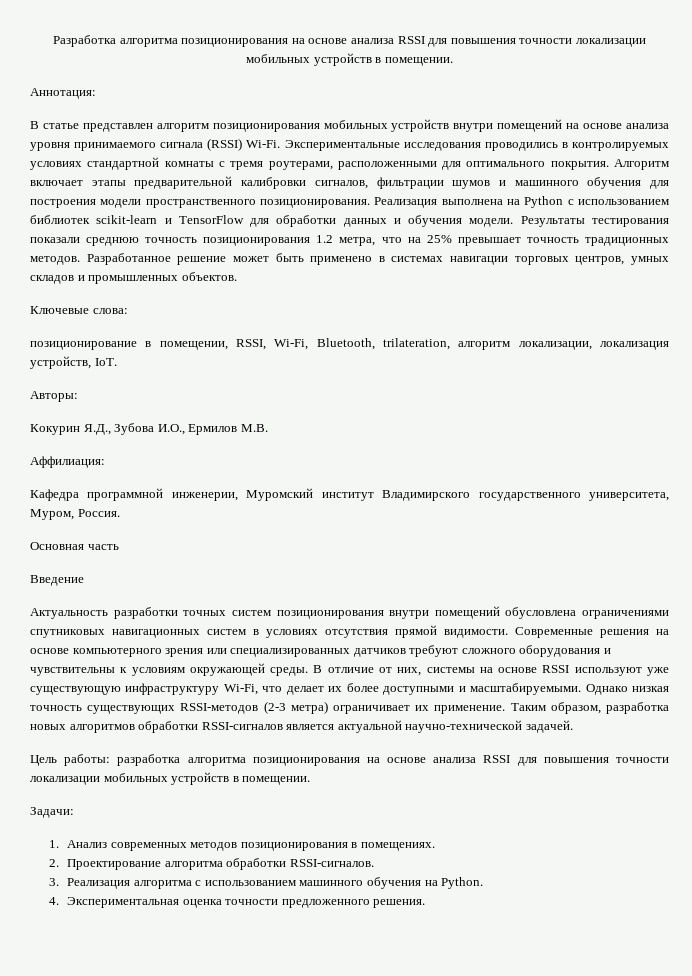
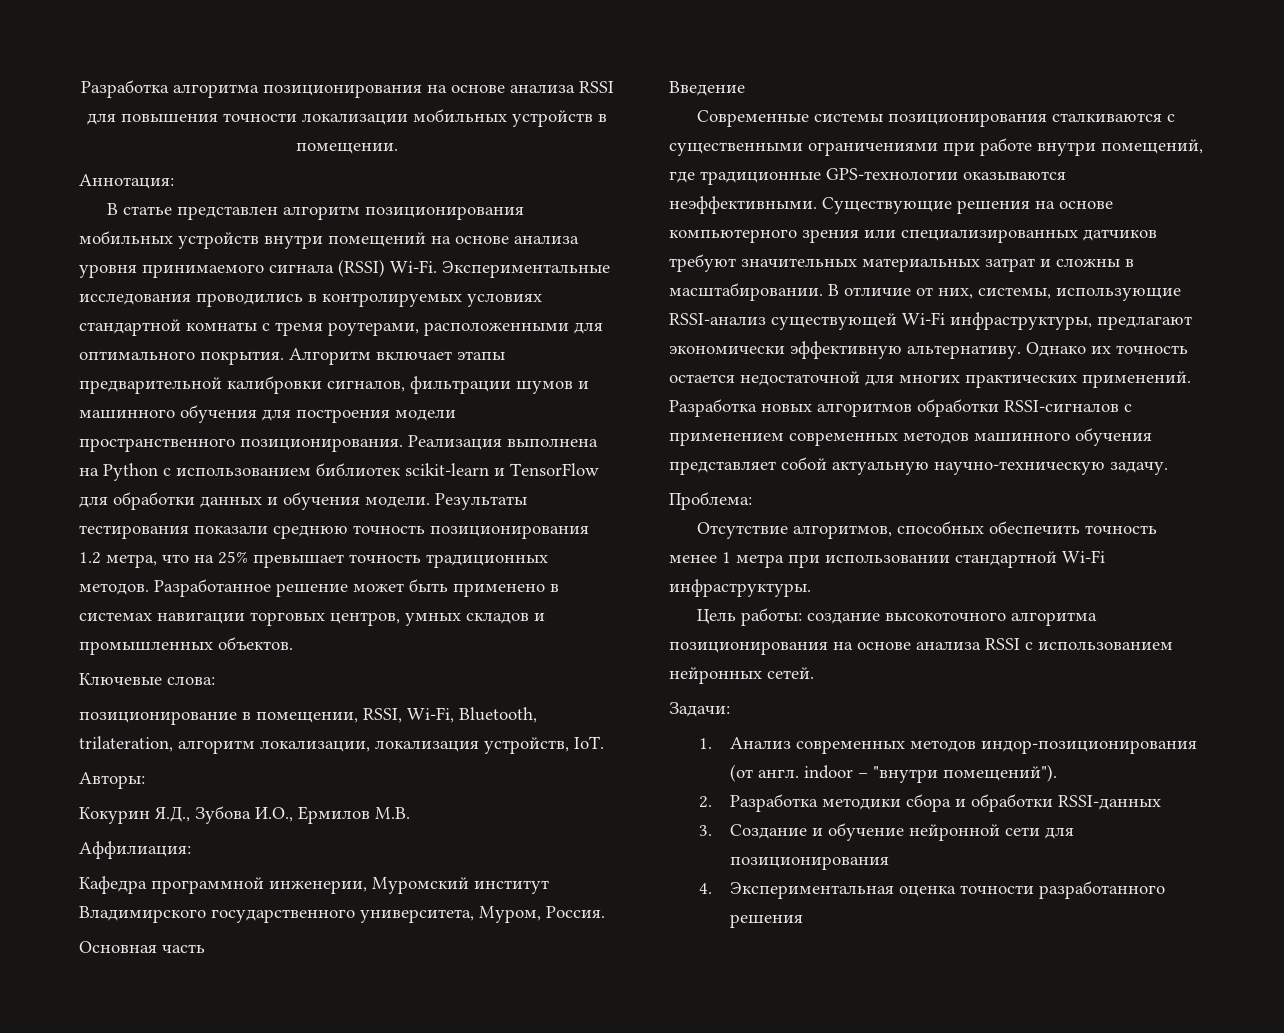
[30,606,669,619] [30,625,593,638] Актуальность разработки точных систем позиционирования внутри помещений обусловлена ограничениями спутниковых навигационных систем в условиях отсутствия прямой видимости. Современные -> [696,110,1175,127] [669,138,1203,156] [669,168,1066,185] [669,196,952,214] Современные системы позиционирования сталкиваются с существенными ограничениями при работе внутри помещений, где традиционные GPS-технологии оказываются неэффективными. Существующие
[461,645,611,657] [30,663,669,676] [30,683,669,695] [30,701,669,714] [30,720,573,733] сложного оборудования и чувствительны к условиям окружающей среды. В отличие от них, системы на основе RSSI используют уже существующую инфраструктуру Wi-Fi, что делает их более доступными и масштабируемыми. Однако низкая точность существующих RSSI-методов (2-3 метра) ограничивает их применение. Таким образом, разработка новых алгоритмов обработки RSSI-сигналов является актуальной научно-технической задачей. -> [741,258,1134,272] [669,283,1181,301] [669,312,1192,330] [669,341,1188,359] [669,371,1191,388] [669,399,1132,417] [669,428,1152,446] [669,457,1168,475] [669,492,752,510] [696,521,1157,539] [669,550,1105,568] [669,579,811,597] значительных материальных затрат и сложны в масштабировании. В отличие от них, системы, использующие RSSI-анализ существующей Wi-Fi инфраструктуры, предлагают экономически эффективную альтернативу. Однако их точность остается недостаточной для многих практических применений. Разработка новых алгоритмов обработки RSSI-сигналов с применением современных методов машинного обучения представляет собой актуальную научно-техническую задачу. // Проблема: // Отсутствие алгоритмов, способных обеспечить точность менее 1 метра при использовании стандартной Wi-Fi инфраструктуры.
[117,754,669,766] [30,772,311,785] разработка алгоритма позиционирования на основе анализа RSSI для повышения точности локализации мобильных устройств в помещении. -> [806,612,1097,626] [669,638,1173,655] [669,667,814,684] создание высокоточного алгоритма позиционирования на основе анализа RSSI с использованием нейронных сетей.
[240,842,435,851] [48,858,374,870] [48,877,484,889] позиционирования в помещениях. // 2. Проектирование алгоритма обработки RSSI-сигналов. // 3. Реализация алгоритма с использованием машинного обучения на Python. -> [980,740,1197,754] [729,764,1057,783] [699,794,1161,812] [699,823,1074,841] [729,856,889,870] индор-позиционирования (от англ. indoor – "внутри помещений"). // 2. Разработка методики сбора и обработки RSSI-данных // 3. Создание и обучение нейронной сети для позиционирования
[281,899,426,908] предложенного решения. -> [1038,881,1165,899] [729,914,803,928] разработанного решения

